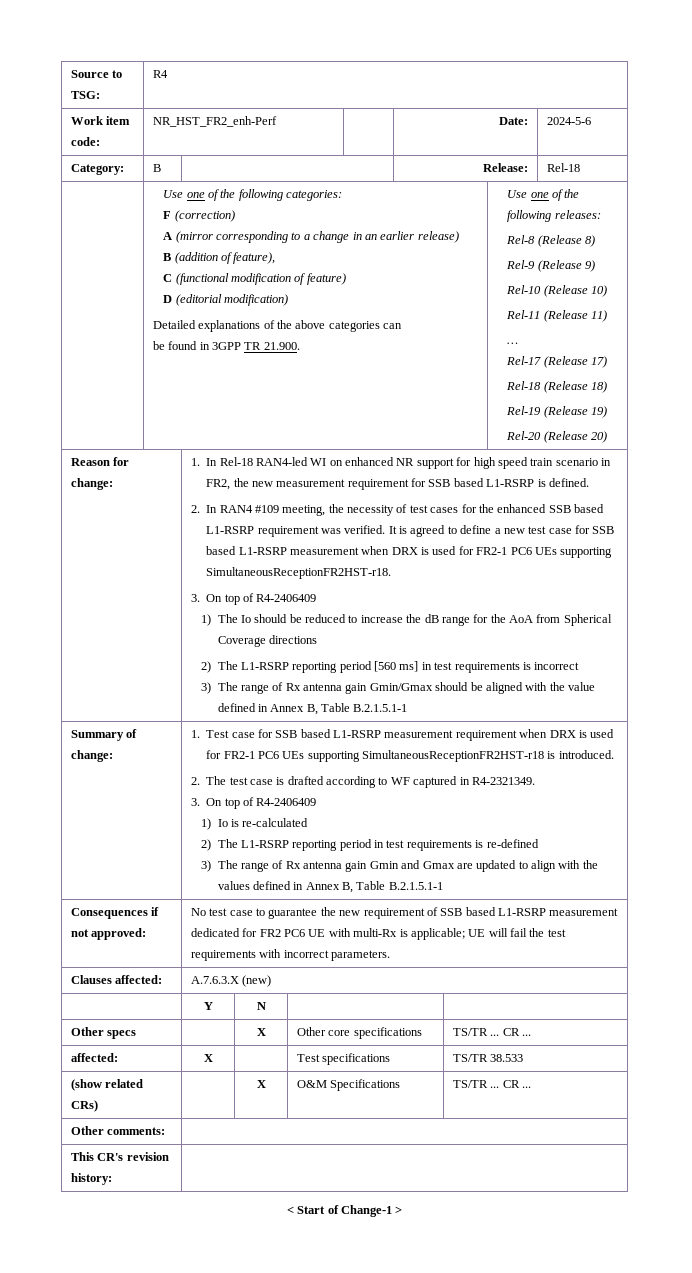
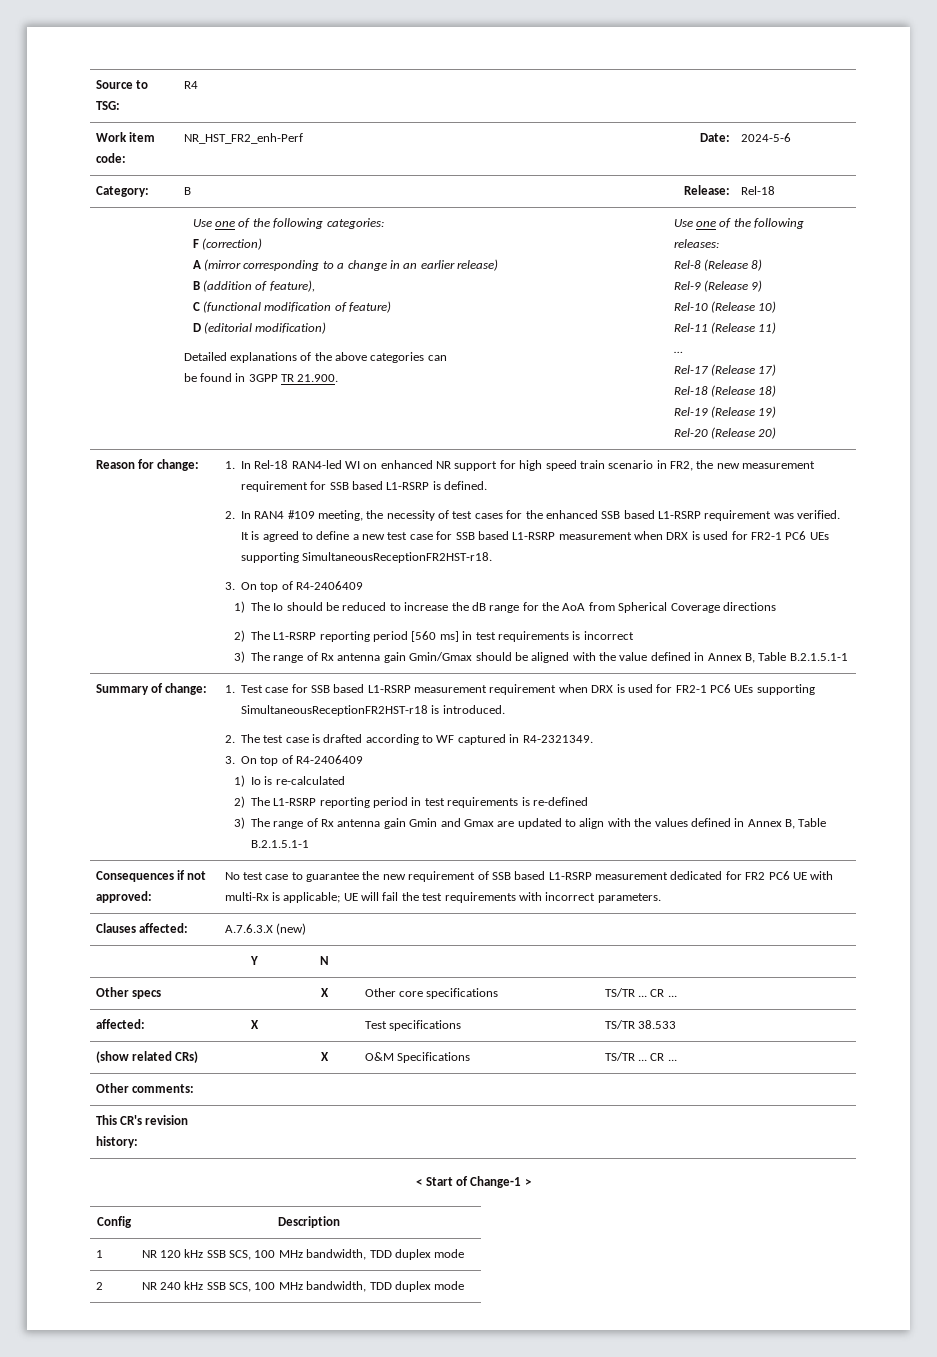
(403, 1210) none -> [96,1216,132,1228] [277,1216,340,1228] [95,1250,103,1258] [141,1249,465,1260] [95,1282,103,1290] [141,1281,465,1292] // Config | Description // 1 | NR 120 kHz SSB SCS, 100 MHz bandwidth, TDD duplex mode // 2 | NR 240 kHz SSB SCS, 100 MHz bandwidth, TDD duplex mode

